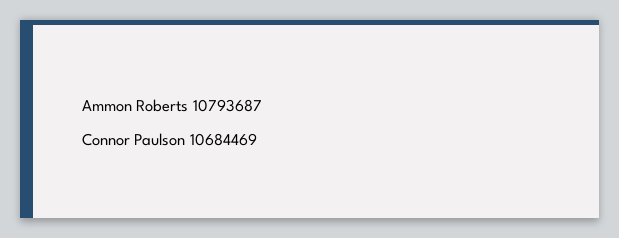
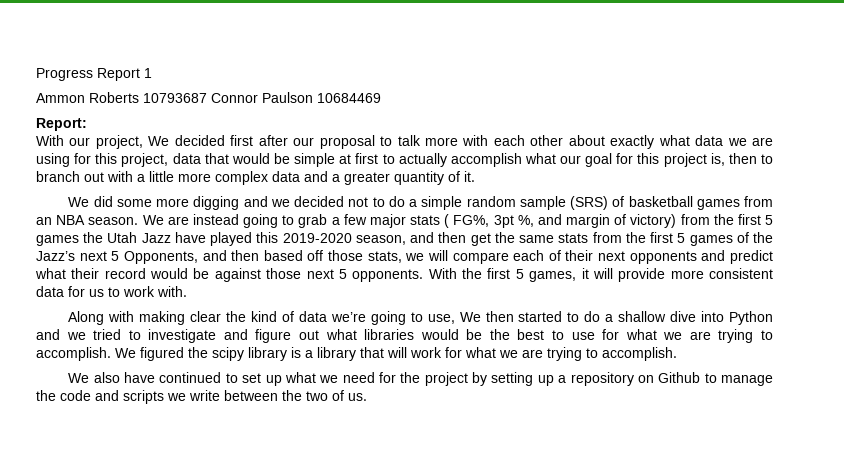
(82, 106) none -> [36,68,152,81] Progress Report 1 //
(262, 105) // -> (207, 98) none
(257, 139) none -> [36,118,87,131] [36,135,774,149] [36,153,773,167] [36,171,475,185] [68,196,773,210] [36,214,773,228] [36,232,773,246] [36,250,774,264] [35,268,773,282] [36,286,187,297] [68,311,774,325] [36,329,773,343] [36,347,677,361] [68,372,774,386] [36,390,367,404] // Report: // With our project, We decided first after our proposal to talk more with each other about exactly what data we are using for this project, data that would be simple at first to actually accomplish what our goal for this project is, then to branch out with a little more complex data and a greater quantity of it. // We did some more digging and we decided not to do a simple random sample (SRS) of basketball games from an NBA season. We are instead going to grab a few major stats ( FG%, 3pt %, and margin of victory) from the first 5 games the Utah Jazz have played this 2019-2020 season, and then get the same stats from the first 5 games of the Jazz’s next 5 Opponents, and then based off those stats, we will compare each of their next opponents and predict what their record would be against those next 5 opponents. With the first 5 games, it will provide more consistent data for us to work with. // Along with making clear the kind of data we’re going to use, We then started to do a shallow dive into Python and we tried to investigate and figure out what libraries would be the best to use for what we are trying to accomplish. We figured the scipy library is a library that will work for what we are trying to accomplish. // We also have continued to set up what we need for the project by setting up a repository on Github to manage the code and scripts we write between the two of us.

